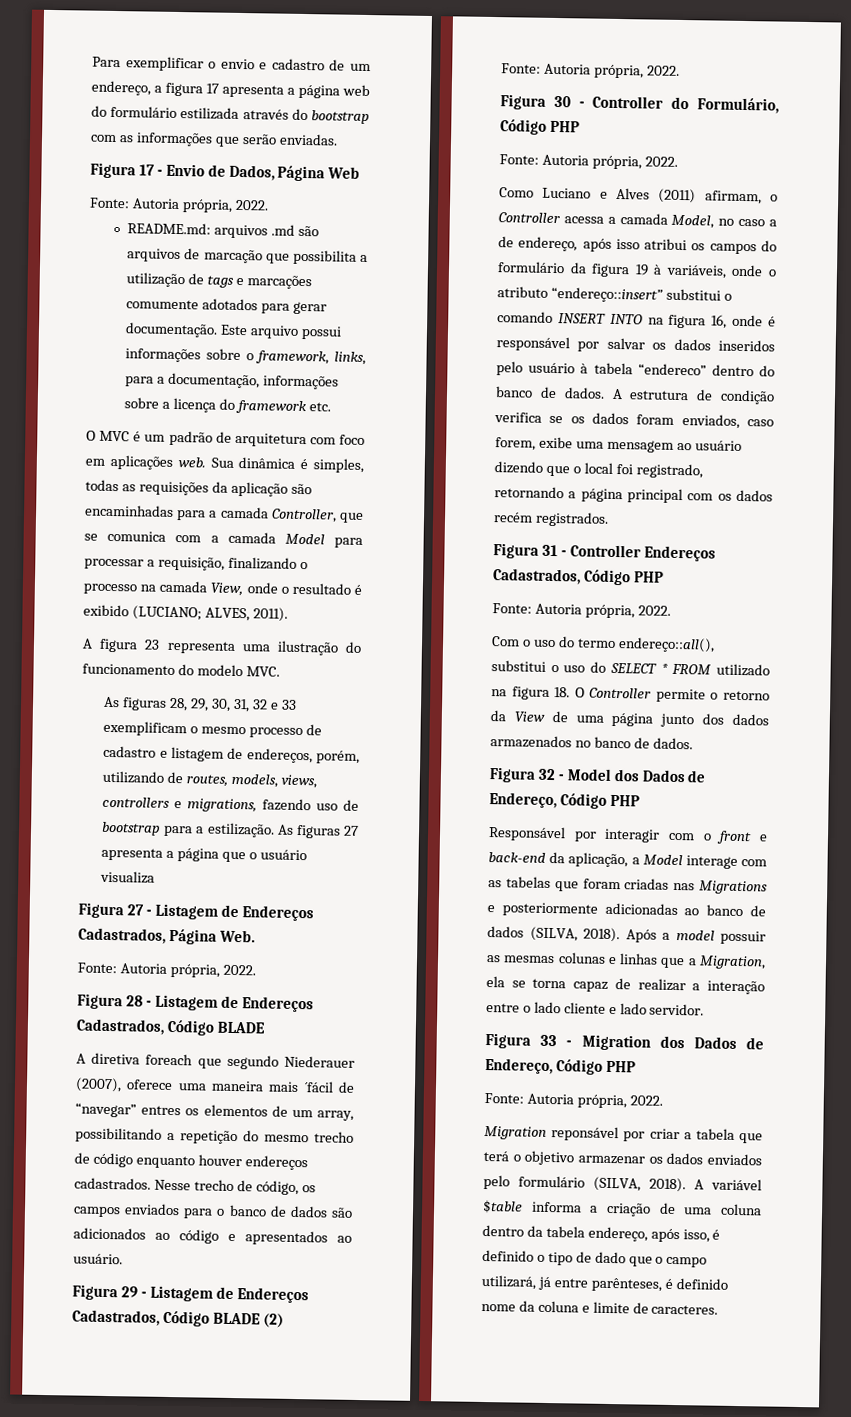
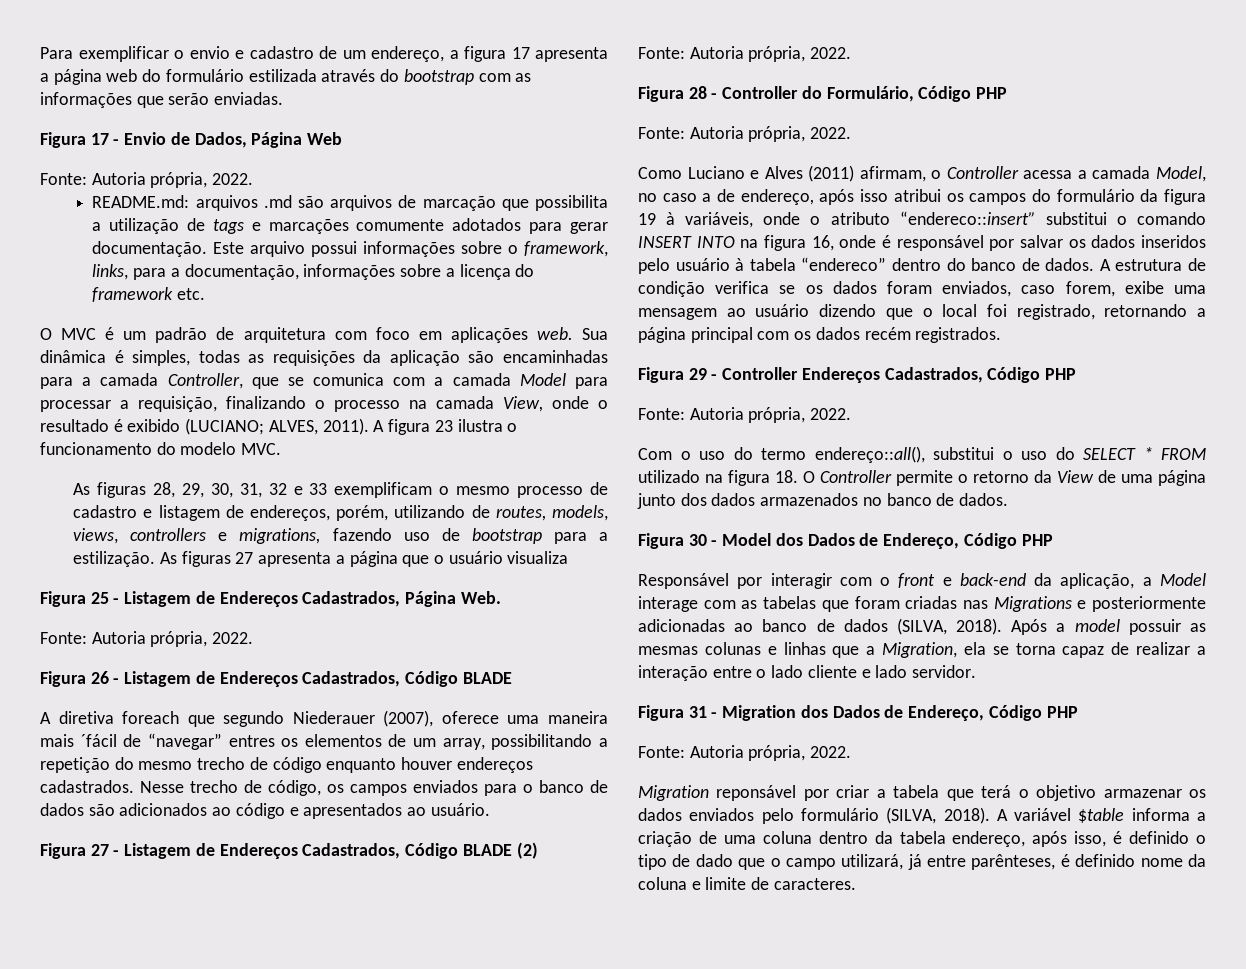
(288, 614) // -> (369, 426) none
[166,640,362,656] representa uma ilustração do -> [457,419,518,432] ilustra o
[126,904,144,916] 27 -> [90,592,109,604] 25
[125,995,143,1007] 28 -> [90,671,109,684] 26
[120,1286,138,1298] 29 -> [90,844,109,856] 27
[553,95,571,108] 30 -> [688,86,707,99] 28
[550,286,663,303] “endereço::insert” -> [899,211,1036,225] “endereco::insert”
[541,544,558,557] 31 -> [688,368,707,380] 29
[537,768,556,781] 32 -> [688,534,707,546] 30
[540,1034,558,1047] 33 -> [688,706,707,718] 31

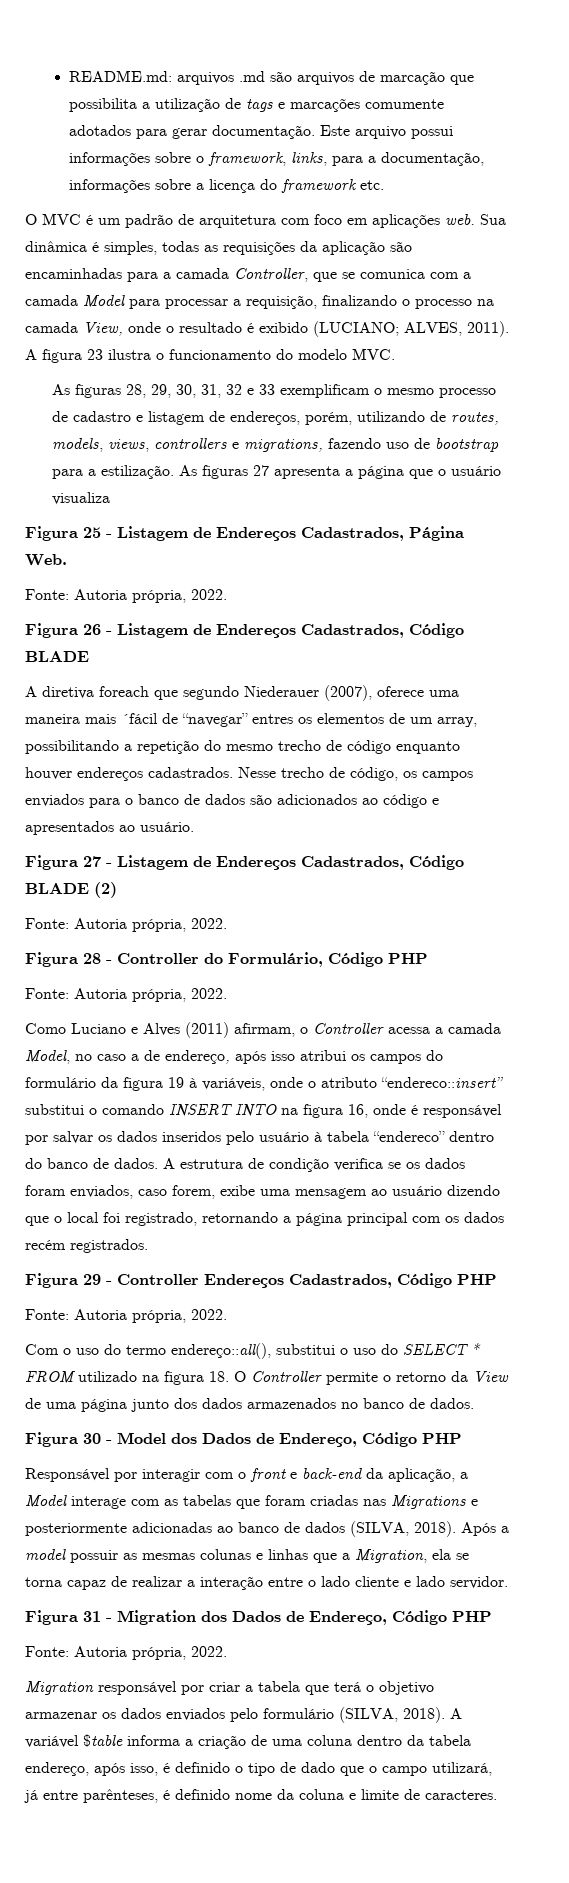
[40,46,608,62] [40,69,532,85] [40,92,284,108] [40,132,343,148] [40,172,254,188] Para exemplificar o envio e cadastro de um endereço, a figura 17 apresenta a página web do formulário estilizada através do bootstrap com as informações que serão enviadas. // Figura 17 - Envio de Dados, Página Web // Fonte: Autoria própria, 2022. // -> (69, 76) none
[716,785,797,801] reponsável -> [98,1681,177,1695] responsável

